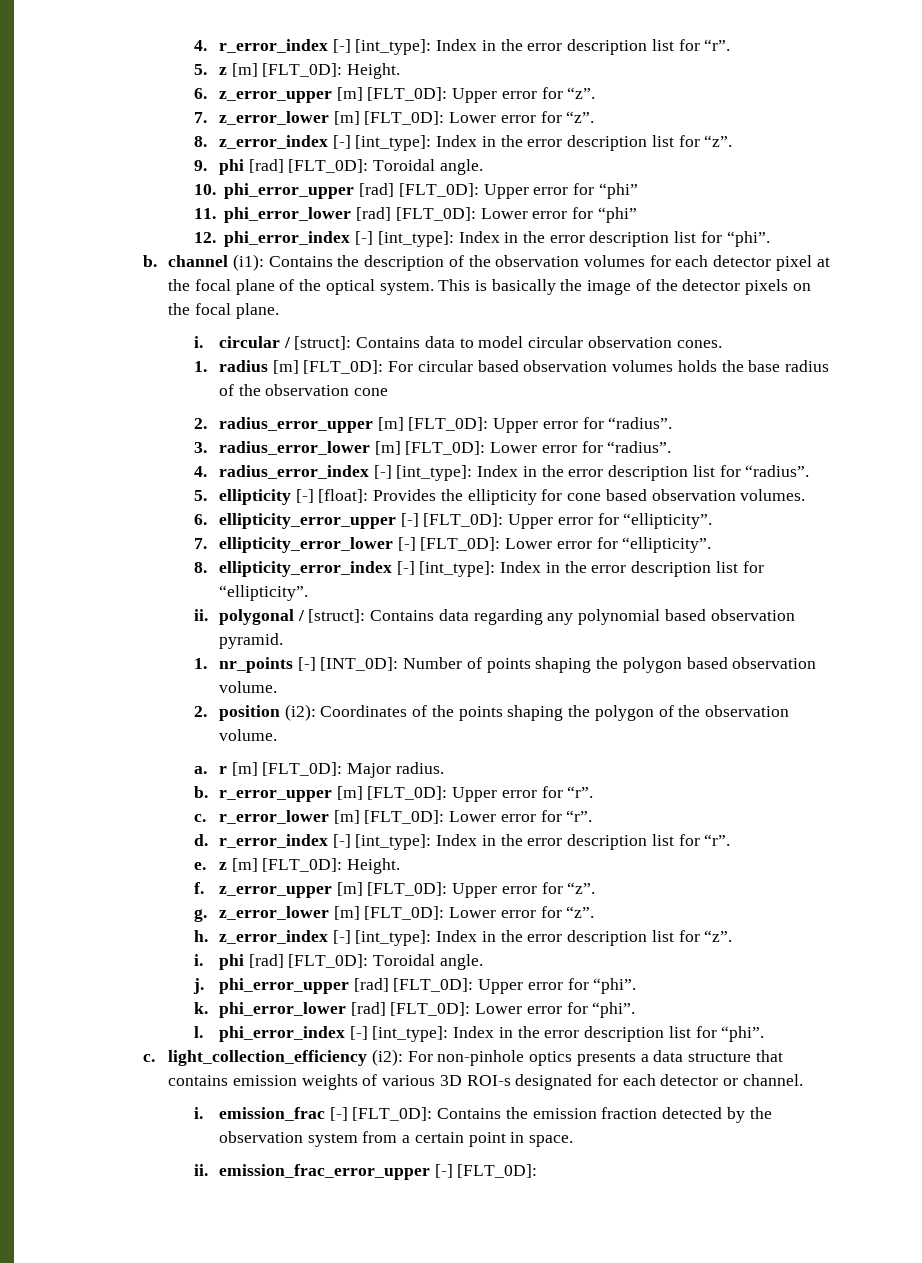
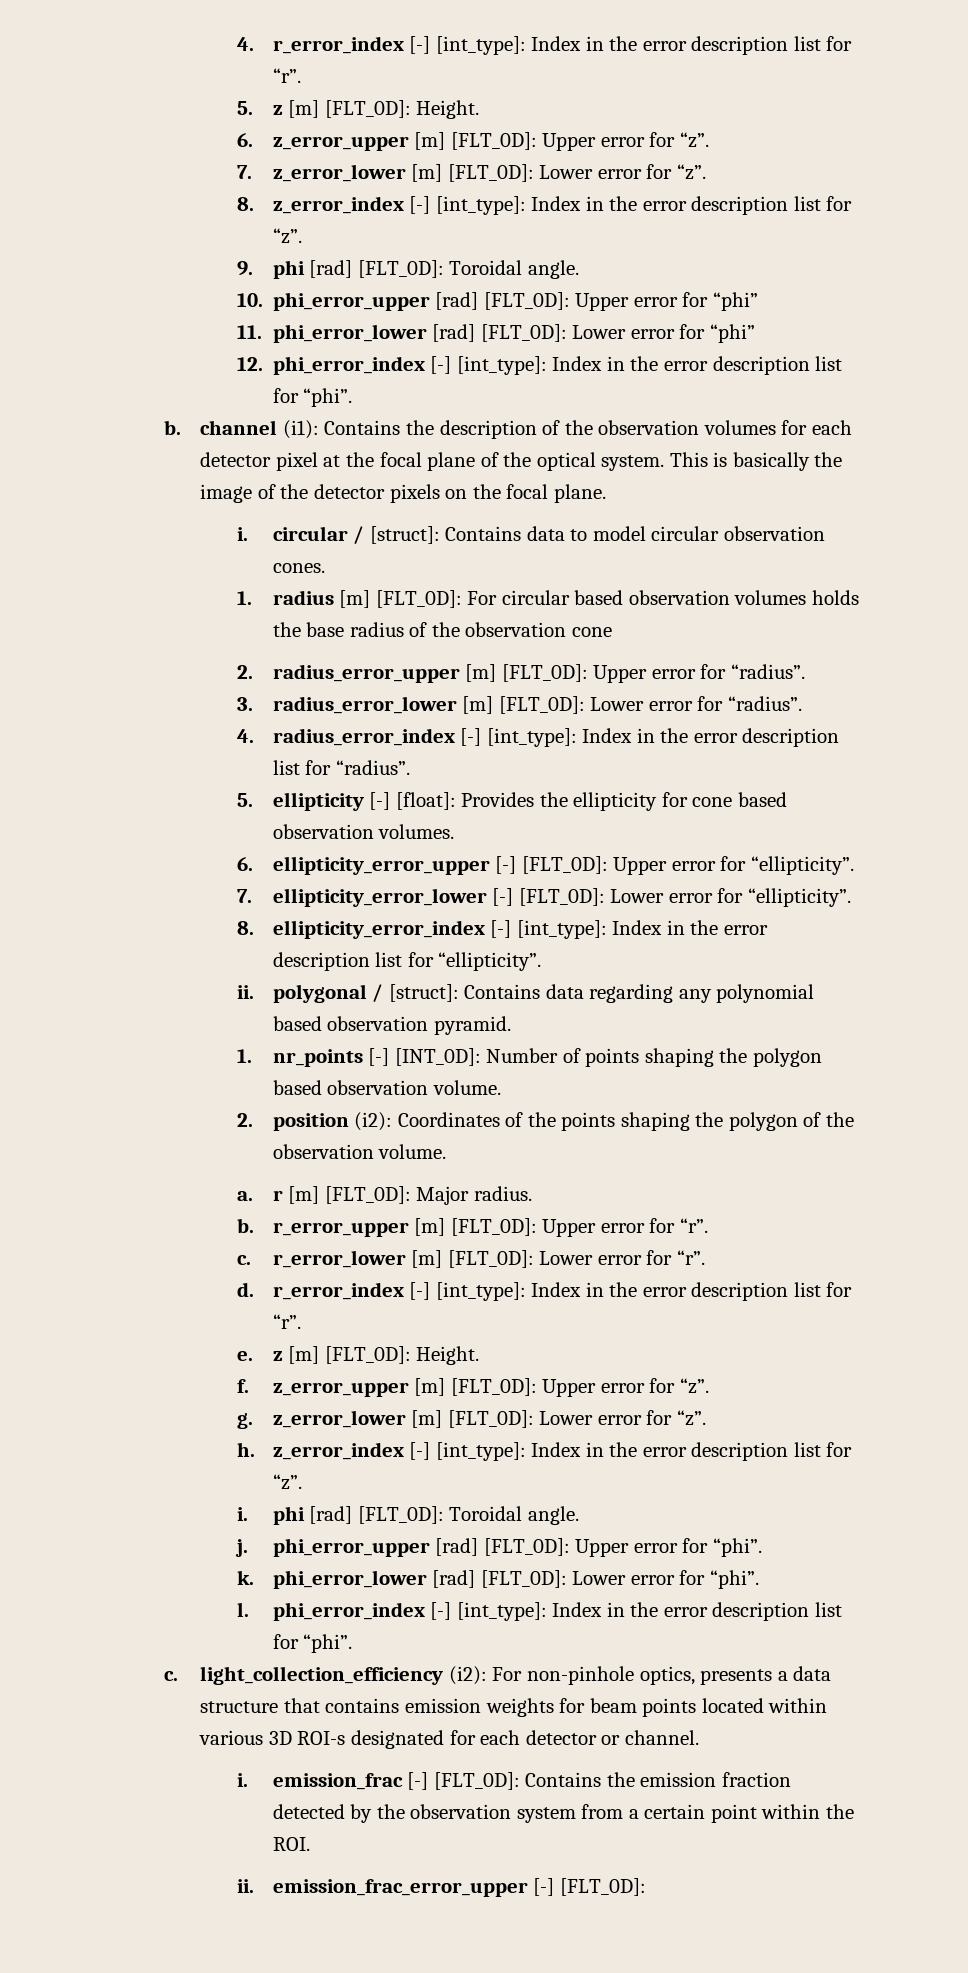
[529,1051,573,1066] optics -> [639,1666,695,1685] optics,
[362,1074,378,1086] of -> [559,1698,828,1717] for beam points located within
[510,1132,574,1147] in space. -> [761,1804,855,1819] [272,1837,310,1851] within the ROI.

